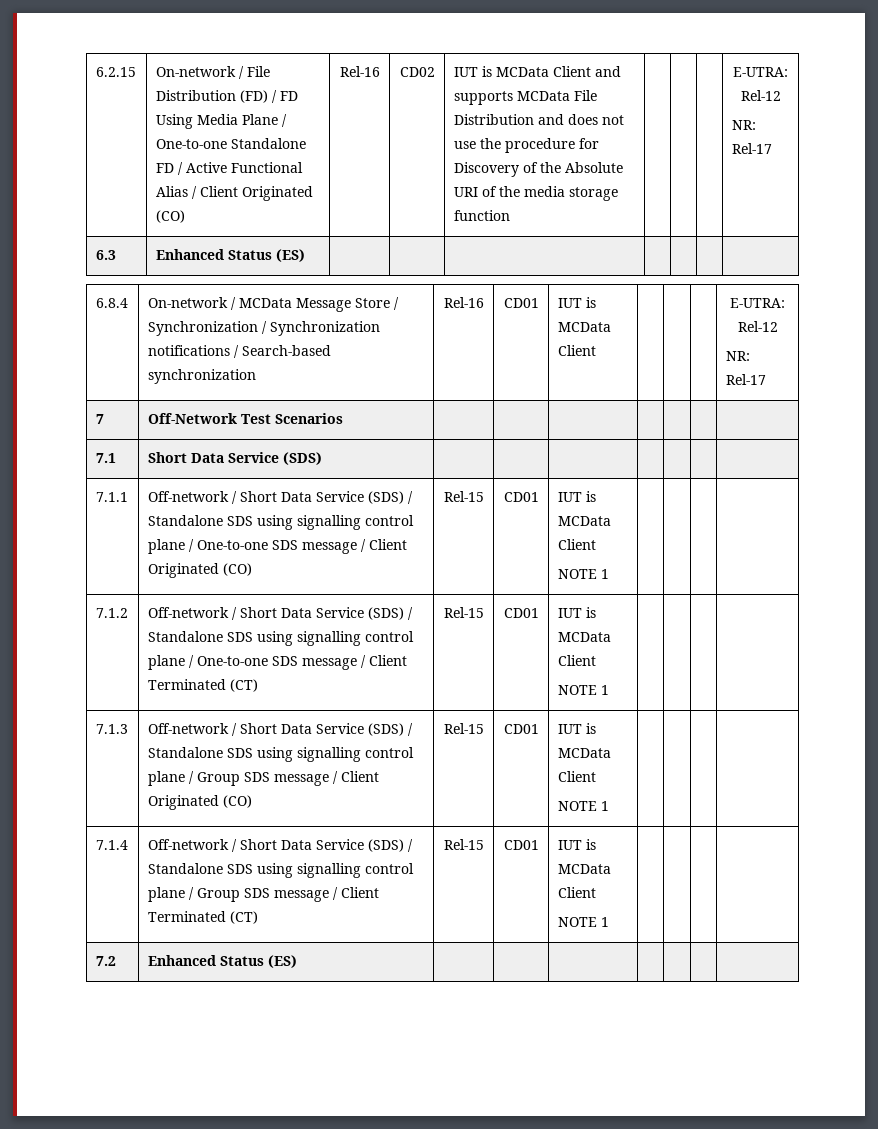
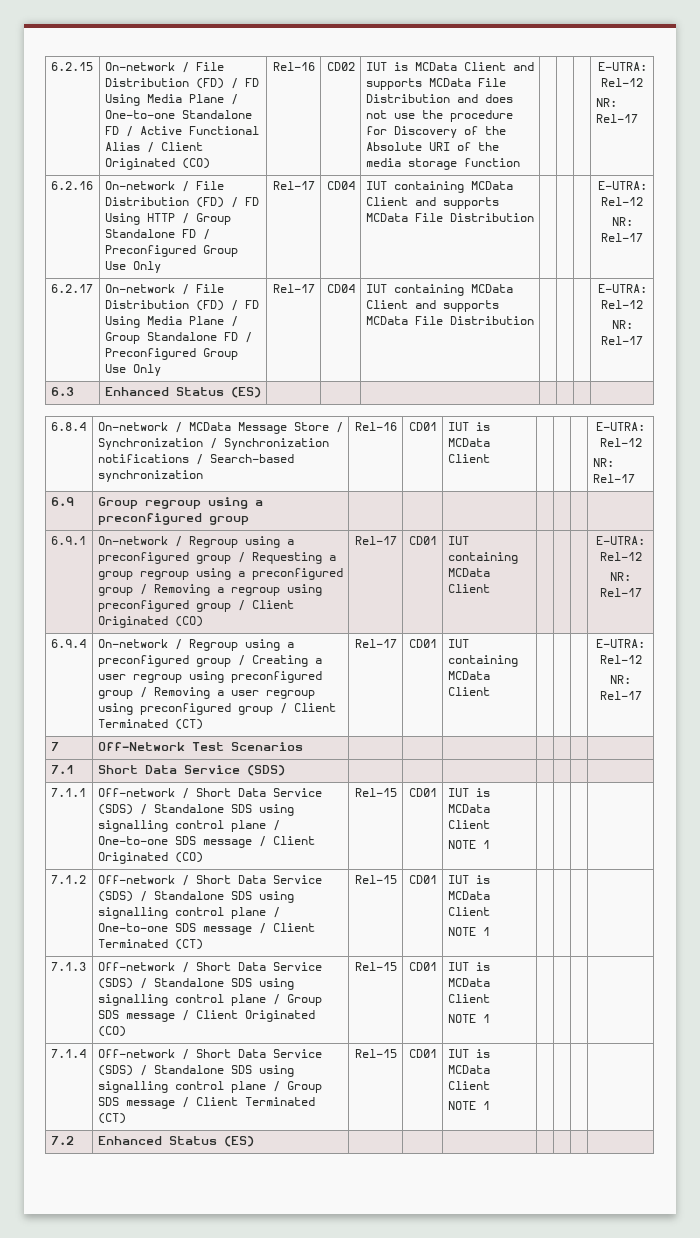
(772, 148) none -> [50,181,93,190] [104,181,224,192] [104,197,259,208] [104,213,231,225] [104,229,210,240] [104,245,238,257] [104,261,161,273] [272,181,315,190] [326,181,355,190] [365,181,513,193] [365,197,499,209] [365,213,534,222] [597,181,647,190] [601,197,643,206] [611,217,633,226] [601,233,643,242] [50,284,93,293] [104,284,224,295] [104,300,259,311] [104,316,238,328] [104,332,252,344] [104,348,238,360] [104,364,161,376] [272,284,315,293] [326,284,355,293] [365,284,513,296] [365,300,499,312] [365,316,534,325] [597,284,647,293] [601,300,643,309] [611,320,633,329] [601,336,643,345] // 6.2.16 | On-network / File Distribution (FD) / FD Using HTTP / Group Standalone FD / Preconfigured Group Use Only | Rel-17 | CD04 | IUT containing MCData Client and supports MCData File Distribution | | | | E-UTRA: Rel-12 // NR: Rel-17 // 6.2.17 | On-network / File Distribution (FD) / FD Using Media Plane / Group Standalone FD / Preconfigured Group Use Only | Rel-17 | CD04 | IUT containing MCData Client and supports MCData File Distribution | | | | E-UTRA: Rel-12 // NR: Rel-17
(766, 379) none -> [50,497,74,506] [97,497,263,509] [97,513,249,525] [50,536,86,545] [97,536,294,548] [97,552,336,564] [97,568,343,580] [97,584,322,596] [97,600,294,612] [97,616,203,628] [354,536,397,545] [408,536,437,545] [447,536,469,545] [447,552,518,564] [447,568,490,577] [447,584,490,593] [596,536,645,545] [599,552,642,561] [610,572,631,581] [599,588,642,597] [50,639,86,648] [97,639,294,651] [97,655,322,667] [97,671,322,683] [97,687,315,699] [97,703,336,715] [97,719,203,730] [354,639,397,648] [408,639,437,648] [447,639,469,648] [447,655,518,667] [447,671,490,680] [447,687,490,696] [596,639,645,648] [599,655,642,664] [610,675,631,684] [599,691,642,700] // 6.9 | Group regroup using a preconfigured group | | | | | | | // 6.9.1 | On-network / Regroup using a preconfigured group / Requesting a group regroup using a preconfigured group / Removing a regroup using preconfigured group / Client Originated (CO) | Rel-17 | CD01 | IUT containing MCData Client | | | | E-UTRA: Rel-12 // NR: Rel-17 // 6.9.4 | On-network / Regroup using a preconfigured group / Creating a user regroup using preconfigured group / Removing a user regroup using preconfigured group / Client Terminated (CT) | Rel-17 | CD01 | IUT containing MCData Client | | | | E-UTRA: Rel-12 // NR: Rel-17

